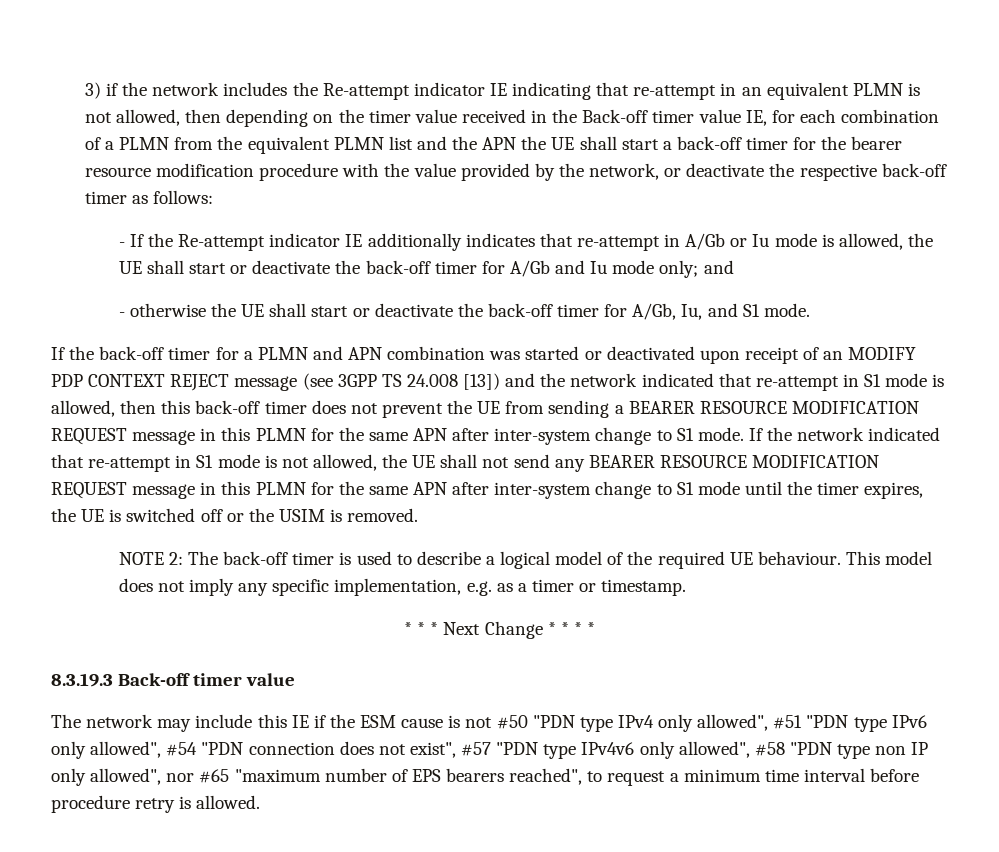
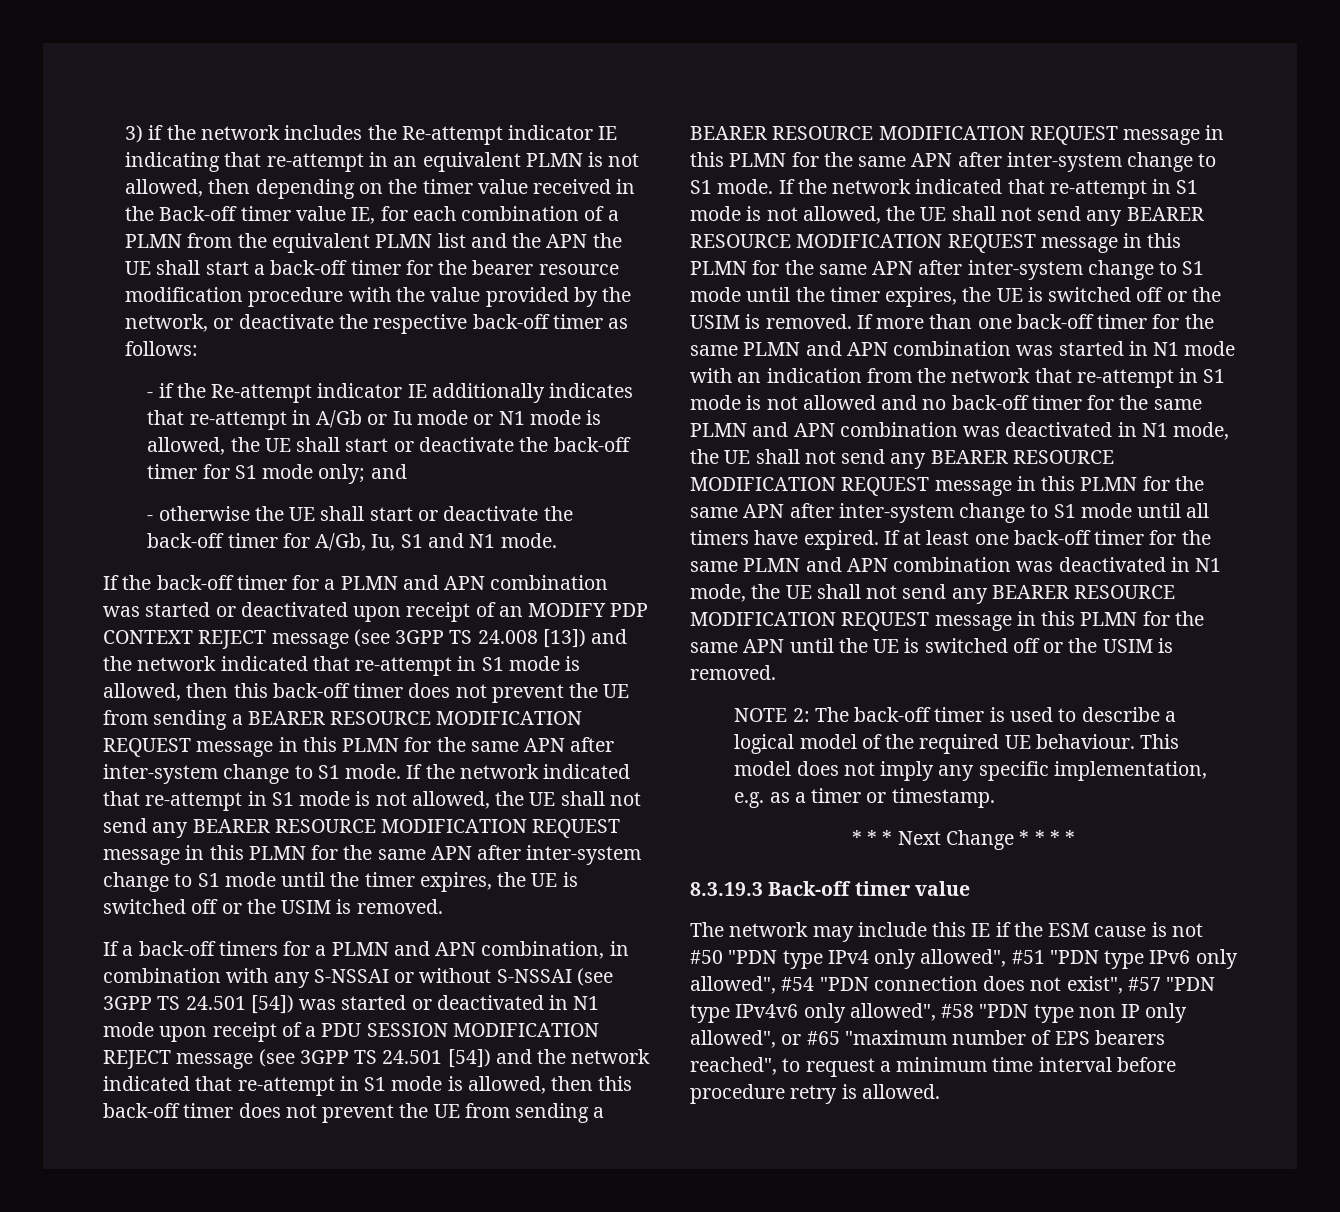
[129,234,144,247] If -> [158,383,174,398] if
(817, 240) none -> [473,410,581,425] or N1 mode
[509,260,608,277] A/Gb and Iu -> [234,465,257,479] S1
[707,303,760,317] and S1 -> [400,533,496,548] S1 and N1
(419, 515) none -> [103,941,629,959] [103,968,613,988] [103,995,600,1014] [103,1022,599,1042] [103,1049,651,1069] [103,1076,633,1096] [103,1103,605,1123] [690,125,1225,145] [690,152,1217,172] [690,179,1199,199] [690,206,1204,226] [690,233,1182,253] [690,260,1205,280] [690,287,1221,307] [690,314,1214,329] [690,341,1236,356] [690,368,1226,388] [690,395,1202,410] [690,422,1230,440] [690,449,1114,469] [690,476,1204,496] [690,503,1210,523] [690,530,1211,550] [690,557,1222,572] [690,584,1176,604] [690,611,1204,631] [690,638,1173,653] [690,665,776,680] // If a back-off timers for a PLMN and APN combination, in combination with any S-NSSAI or without S-NSSAI (see 3GPP TS 24.501 [54]) was started or deactivated in N1 mode upon receipt of a PDU SESSION MODIFICATION REJECT message (see 3GPP TS 24.501 [54]) and the network indicated that re-attempt in S1 mode is allowed, then this back-off timer does not prevent the UE from sending a BEARER RESOURCE MODIFICATION REQUEST message in this PLMN for the same APN after inter-system change to S1 mode. If the network indicated that re-attempt in S1 mode is not allowed, the UE shall not send any BEARER RESOURCE MODIFICATION REQUEST message in this PLMN for the same APN after inter-system change to S1 mode until the timer expires, the UE is switched off or the USIM is removed. If more than one back-off timer for the same PLMN and APN combination was started in N1 mode with an indication from the network that re-attempt in S1 mode is not allowed and no back-off timer for the same PLMN and APN combination was deactivated in N1 mode, the UE shall not send any BEARER RESOURCE MODIFICATION REQUEST message in this PLMN for the same APN after inter-system change to S1 mode until all timers have expired. If at least one back-off timer for the same PLMN and APN combination was deactivated in N1 mode, the UE shall not send any BEARER RESOURCE MODIFICATION REQUEST message in this PLMN for the same APN until the UE is switched off or the USIM is removed.
[166,773,195,782] nor -> [781,1034,802,1045] or

